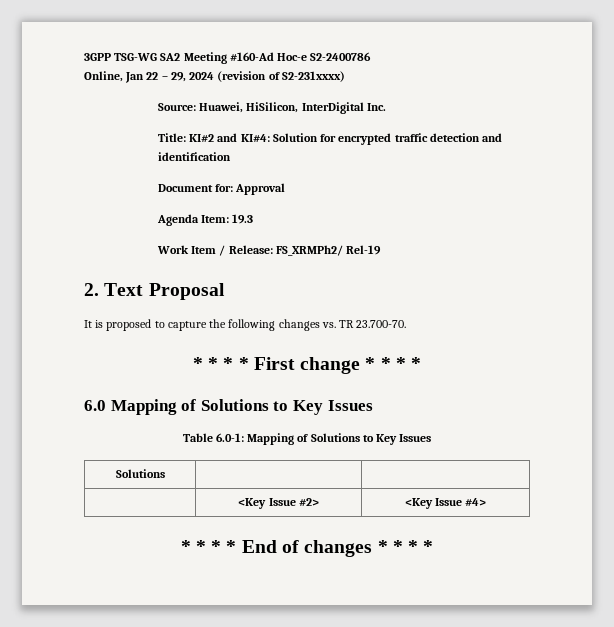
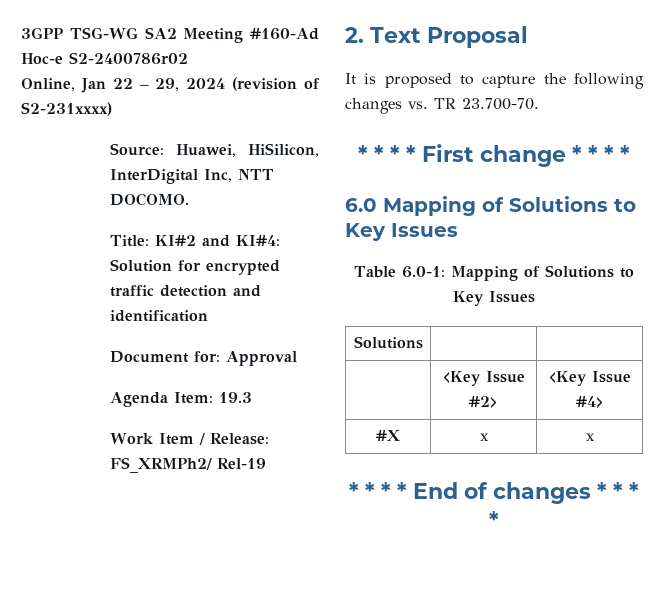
[310,52,372,61] S2-2400786 -> [69,52,188,65] S2-2400786r02
[366,103,386,111] Inc. -> [204,169,275,182] [110,193,190,206] Inc, NTT DOCOMO.
(487, 502) none -> [376,430,400,441] [479,433,489,441] [585,433,595,441] // #X | x | x

